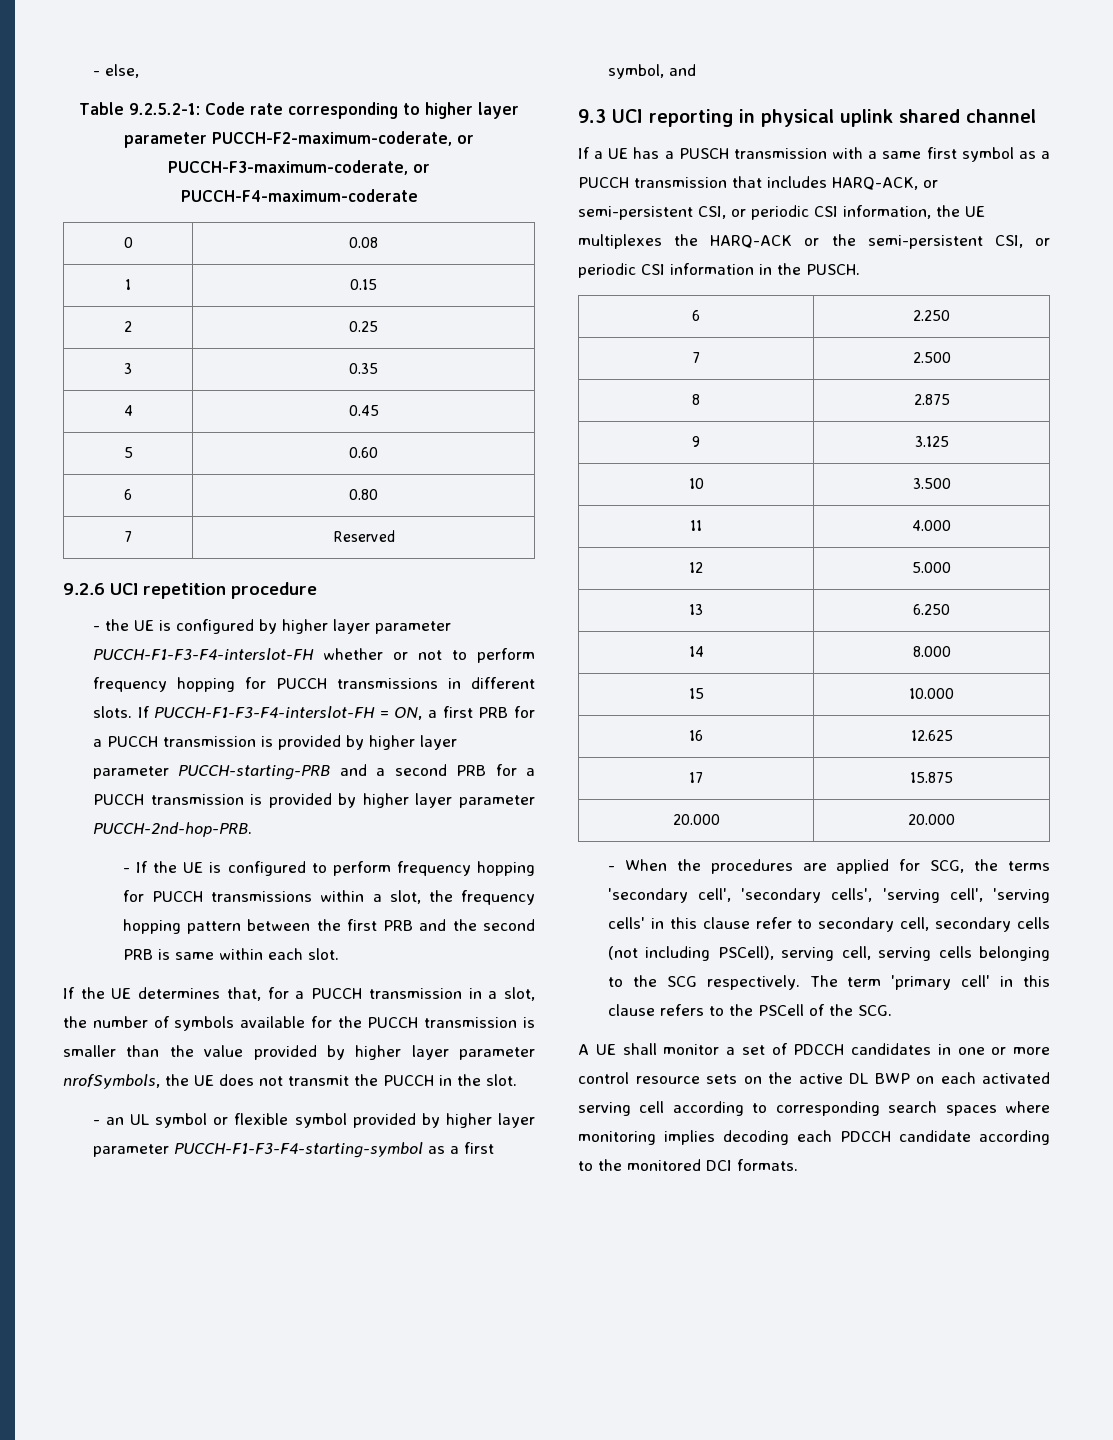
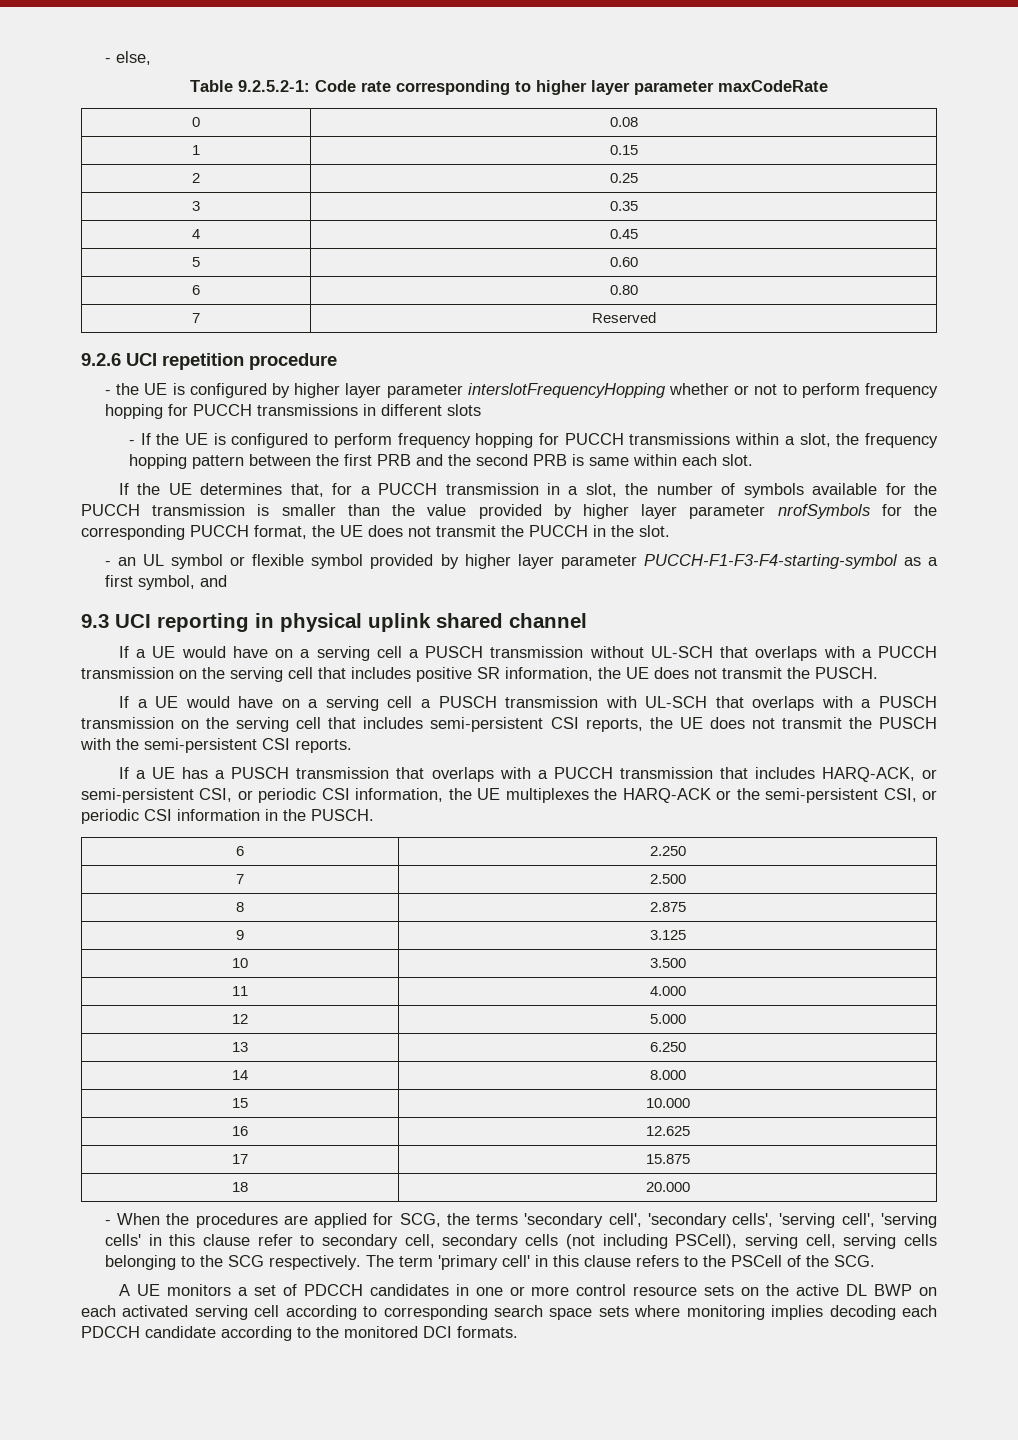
[212,131,474,146] [168,160,430,175] [180,189,418,202] PUCCH-F2-maximum-coderate, or PUCCH-F3-maximum-coderate, or PUCCH-F4-maximum-coderate -> [718,80,828,92] maxCodeRate
[92,648,314,660] PUCCH-F1-F3-F4-interslot-FH -> [467,383,666,398] interslotFrequencyHopping
[92,706,535,720] [92,735,457,750] [92,764,535,780] [92,793,535,808] [92,822,252,837] slots. If PUCCH-F1-F3-F4-interslot-FH = ON, a first PRB for a PUCCH transmission is provided by higher layer parameter PUCCH-starting-PRB and a second PRB for a PUCCH transmission is provided by higher layer parameter PUCCH-2nd-hop-PRB. -> [446,404,481,416] slots
[63,1074,160,1089] nrofSymbols, -> [777,504,937,519] [81,525,307,540] nrofSymbols for the corresponding PUCCH format,
(1036, 116) none -> [119,646,938,661] [81,667,878,682] [119,696,938,711] [81,717,937,732] [80,738,352,753] // If a UE would have on a serving cell a PUSCH transmission without UL-SCH that overlaps with a PUCCH transmission on the serving cell that includes positive SR information, the UE does not transmit the PUSCH. // If a UE would have on a serving cell a PUSCH transmission with UL-SCH that overlaps with a PUSCH transmission on the serving cell that includes semi-persistent CSI reports, the UE does not transmit the PUSCH with the semi-persistent CSI reports.
[832,147,1036,162] with a same first symbol as -> [396,767,531,782] that overlaps with
[672,814,720,825] 20.000 -> [232,1182,248,1192] 18
[622,1043,720,1055] shall monitor -> [166,1284,231,1296] monitors
[945,1105,997,1116] spaces -> [549,1306,629,1320] space sets

